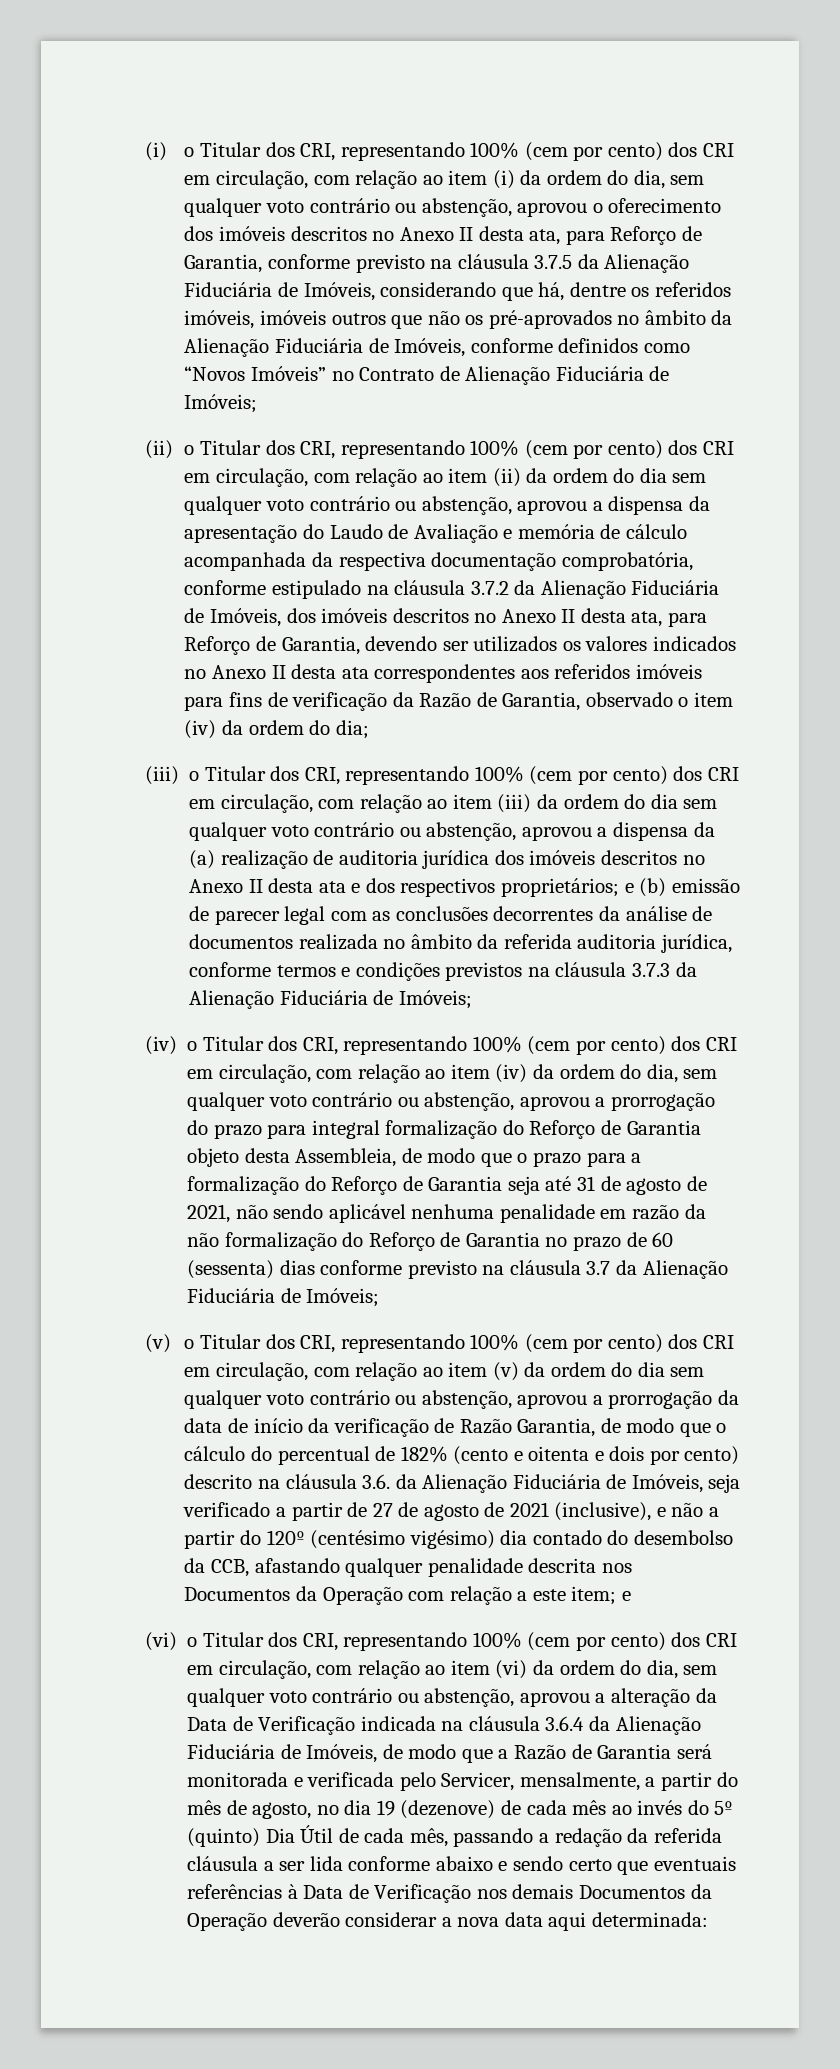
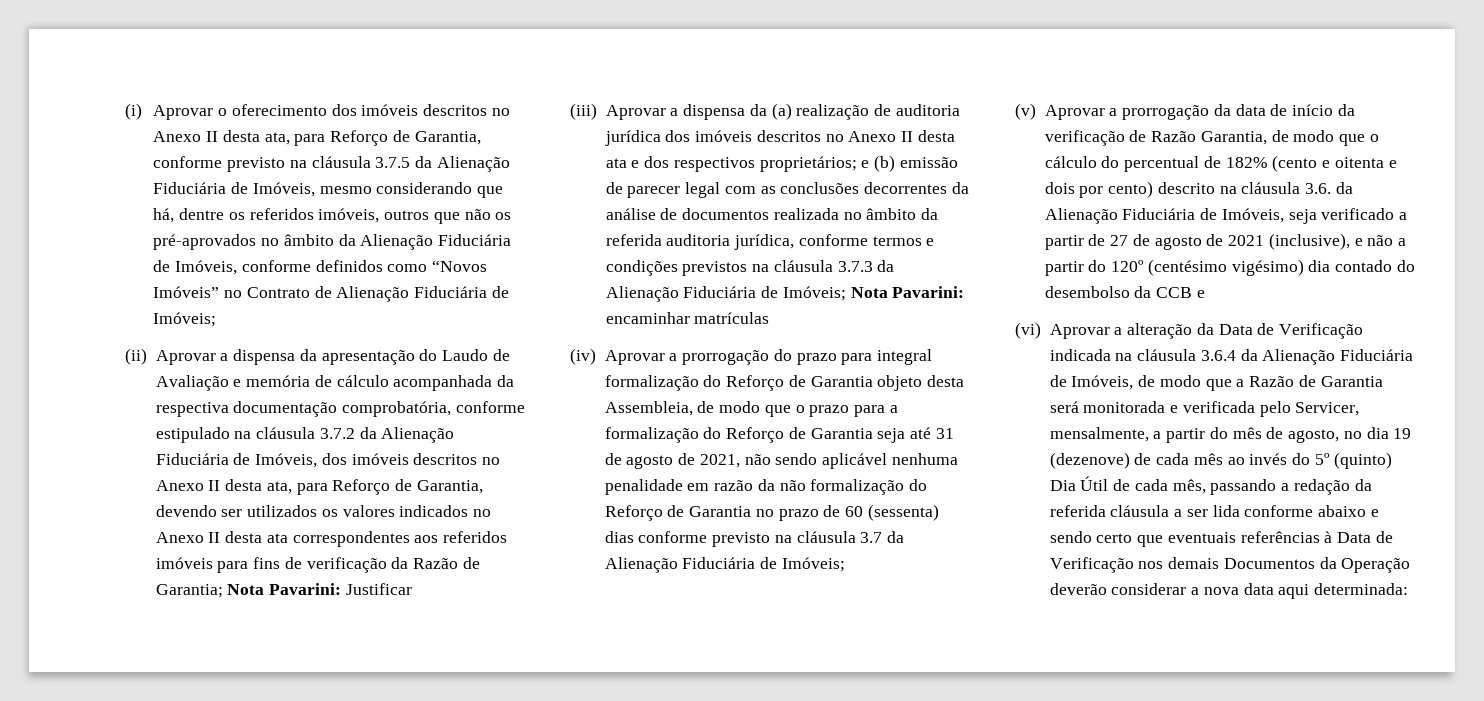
[145,142,734,161] [184,170,705,189] [184,198,588,217] (i) o Titular dos CRI, representando 100% (cem por cento) dos CRI em circulação, com relação ao item (i) da ordem do dia, sem qualquer voto contrário ou abstenção, aprovou -> [125,103,214,120] (i) Aprovar
(375, 291) none -> [319,186,372,194] mesmo
[260,310,327,325] imóveis -> (380, 215) none
[184,440,734,459] [184,468,707,487] [184,496,588,515] o Titular dos CRI, representando 100% (cem por cento) dos CRI em circulação, com relação ao item (ii) da ordem do dia sem qualquer voto contrário ou abstenção, aprovou -> [155,350,216,365] Aprovar
[502,692,733,711] [184,720,369,739] [145,766,739,785] [189,794,718,813] [189,822,592,841] Garantia, observado o item (iv) da ordem do dia; // (iii) o Titular dos CRI, representando 100% (cem por cento) dos CRI em circulação, com relação ao item (iii) da ordem do dia sem qualquer voto contrário ou abstenção, aprovou -> [155,583,412,598] [570,103,666,120] Garantia; Nota Pavarini: Justificar // (iii) Aprovar
[145,1036,737,1055] [187,1064,718,1083] [187,1092,590,1111] // (iv) o Titular dos CRI, representando 100% (cem por cento) dos CRI em circulação, com relação ao item (iv) da ordem do dia, sem qualquer voto contrário ou abstenção, aprovou -> [850,286,965,298] [605,312,770,324] [570,348,665,365] Nota Pavarini: encaminhar matrículas // (iv) Aprovar
[184,1334,734,1353] [184,1362,705,1381] [184,1390,588,1409] o Titular dos CRI, representando 100% (cem por cento) dos CRI em circulação, com relação ao item (v) da ordem do dia sem qualquer voto contrário ou abstenção, aprovou -> [1044,105,1105,120] Aprovar
[211,1558,632,1577] [184,1586,631,1605] [145,1632,737,1651] [187,1660,718,1679] [187,1688,590,1707] CCB, afastando qualquer penalidade descrita nos Documentos da Operação com relação a este item; e // (vi) o Titular dos CRI, representando 100% (cem por cento) dos CRI em circulação, com relação ao item (vi) da ordem do dia, sem qualquer voto contrário ou abstenção, aprovou -> [1156,287,1205,298] [1015,322,1110,339] CCB e // (vi) Aprovar

